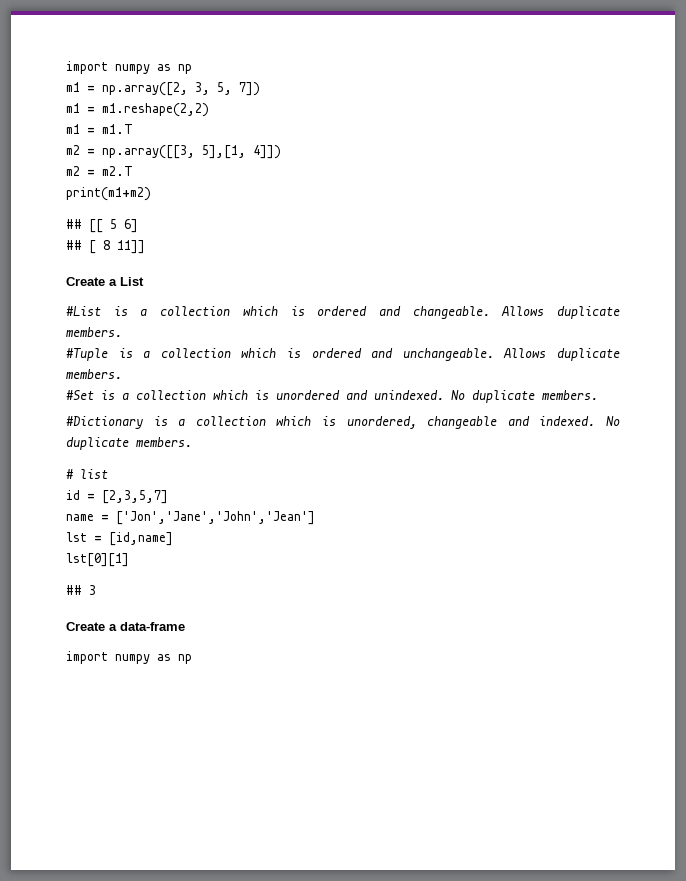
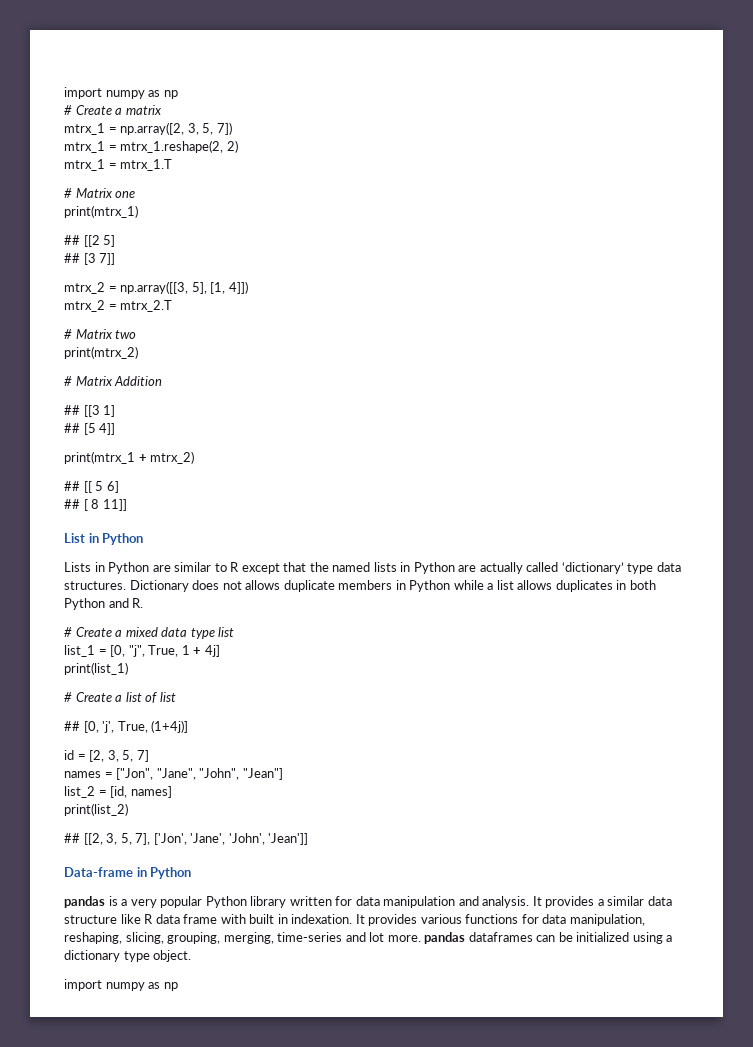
[66,82,80,92] m1 -> [64,105,162,115] [64,123,105,135] # Create a matrix // mtrx_1
[66,103,209,117] [66,124,133,134] [66,145,281,159] [66,166,133,176] [66,187,151,201] m1 = m1.reshape(2,2) // m1 = m1.T // m2 = np.array([[3, 5],[1, 4]]) // m2 = m2.T // print(m1+m2) -> [64,140,238,153] [64,159,173,171] [64,188,136,198] [64,205,138,218] [64,235,116,247] [64,253,116,265] [64,281,248,294] [64,300,173,312] [64,329,137,339] [64,346,138,359] [64,376,163,386] [64,405,116,417] [64,423,116,435] [64,451,195,464] mtrx_1 = mtrx_1.reshape(2, 2) // mtrx_1 = mtrx_1.T // # Matrix one // print(mtrx_1) // ## [[2 5] // ## [3 7]] // mtrx_2 = np.array([[3, 5], [1, 4]]) // mtrx_2 = mtrx_2.T // # Matrix two // print(mtrx_2) // # Matrix Addition // ## [[3 1] // ## [5 4]] // print(mtrx_1 + mtrx_2)
[66,277,144,286] [66,306,620,319] [66,327,122,337] [66,348,620,361] [66,369,122,379] [66,390,598,403] [66,416,621,429] [66,437,192,450] [66,469,108,479] [66,490,168,504] [66,511,315,525] [66,532,173,546] [66,553,129,567] [66,585,96,595] [66,622,185,631] Create a List // #List is a collection which is ordered and changeable. Allows duplicate members. // #Tuple is a collection which is ordered and unchangeable. Allows duplicate members. // #Set is a collection which is unordered and unindexed. No duplicate members. // #Dictionary is a collection which is unordered, changeable and indexed. No duplicate members. // # list // id = [2,3,5,7] // name = ['Jon','Jane','John','Jean'] // lst = [id,name] // lst[0][1] // ## 3 // Create a data-frame -> [64,533,144,545] [64,562,681,574] [64,580,656,592] [64,598,144,610] [64,627,235,639] [64,645,220,657] [64,662,128,675] [64,692,176,703] [64,720,189,733] [64,750,149,762] [64,768,283,780] [64,786,172,798] [64,803,128,816] [64,833,309,845] [64,867,192,879] [64,896,672,908] [64,914,645,926] [64,932,673,944] [64,950,192,962] List in Python // Lists in Python are similar to R except that the named lists in Python are actually called ‘dictionary’ type data structures. Dictionary does not allows duplicate members in Python while a list allows duplicates in both Python and R. // # Create a mixed data type list // list_1 = [0, "j", True, 1 + 4j] // print(list_1) // # Create a list of list // ## [0, 'j', True, (1+4j)] // id = [2, 3, 5, 7] // names = ["Jon", "Jane", "John", "Jean"] // list_2 = [id, names] // print(list_2) // ## [[2, 3, 5, 7], ['Jon', 'Jane', 'John', 'Jean']] // Data-frame in Python // pandas is a very popular Python library written for data manipulation and analysis. It provides a similar data structure like R data frame with built in indexation. It provides various functions for data manipulation, reshaping, slicing, grouping, merging, time-series and lot more. pandas dataframes can be initialized using a dictionary type object.

